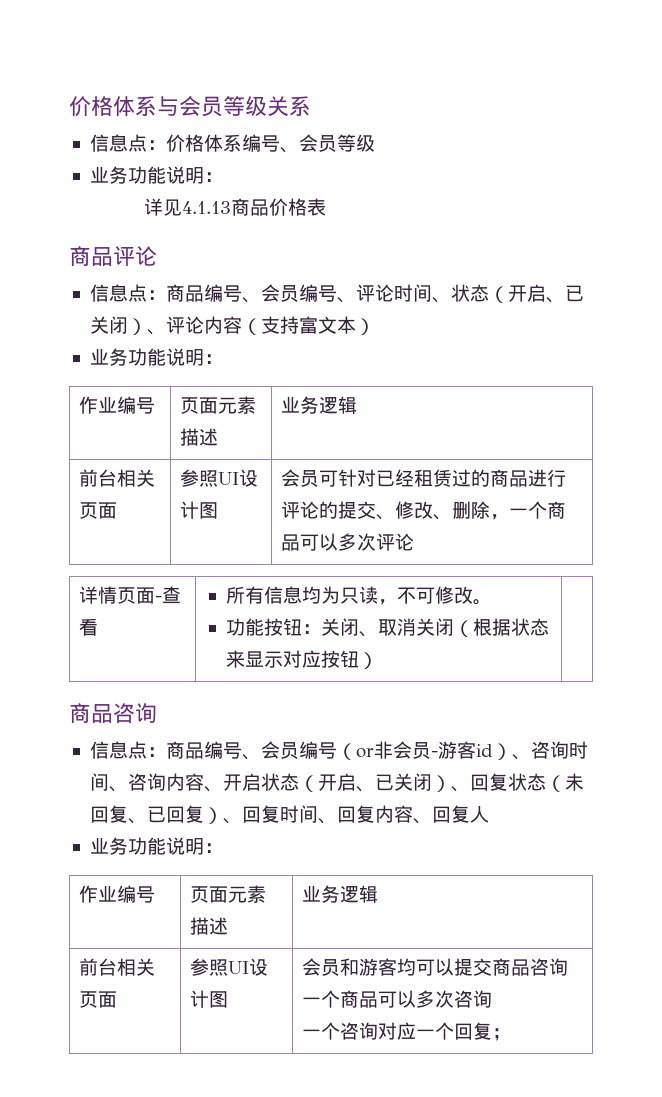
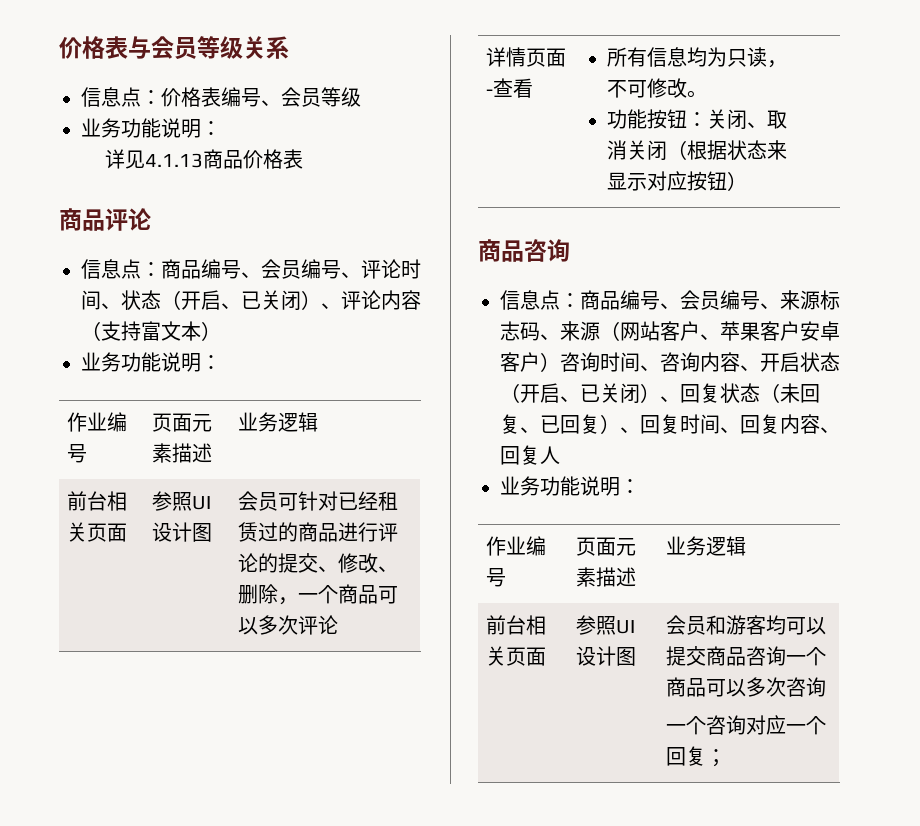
[69,96,157,117] 价格体系 -> [59,36,128,59] 价格表
[203,134,242,152] 体系 -> [201,87,221,107] 表
[336,741,531,760] （or非会员-游客id）、 -> [760,290,840,310] [500,321,840,341] [500,352,560,372] 、来源标志码、来源（网站客户、苹果客户安卓客户）

